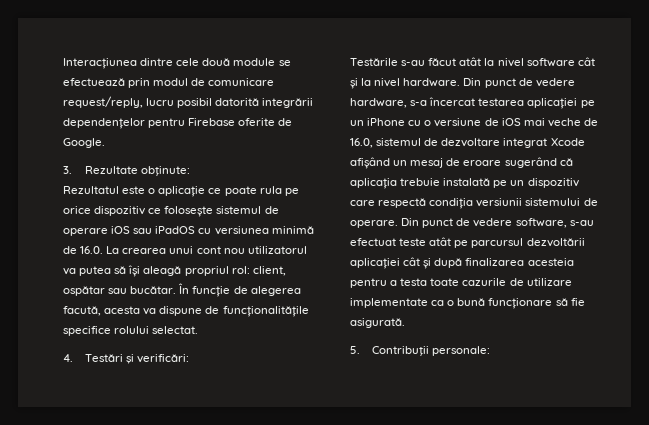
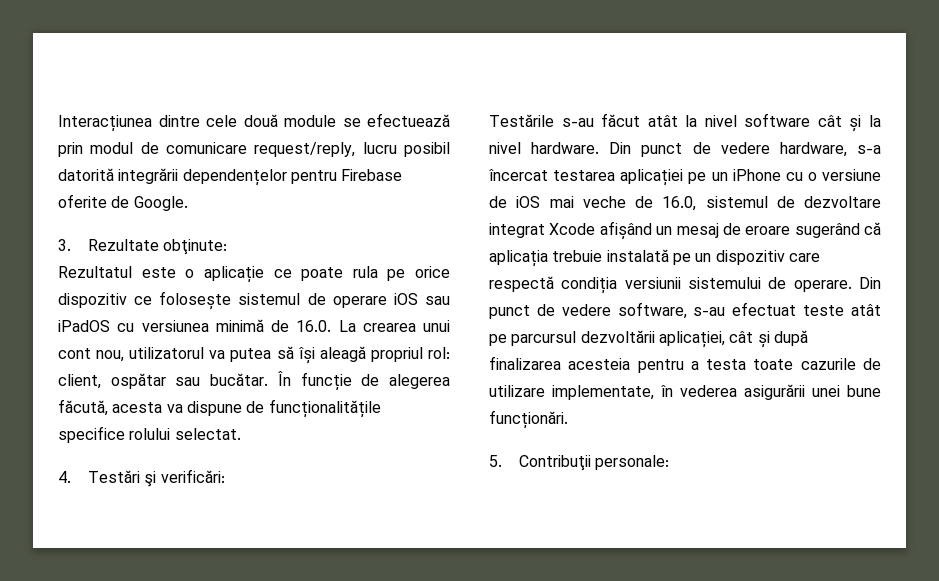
[223,248,245,254] nou -> [96,350,125,362] nou,
[63,306,101,316] facută, -> [58,399,108,416] făcută,
[350,258,400,269] aplicației -> [658,331,725,348] aplicației,
[350,298,585,309] [350,318,405,328] implementate ca o bună funcționare să fie asigurată. -> [552,384,881,400] [489,410,568,429] implementate, în vederea asigurării unei bune funcționări.

